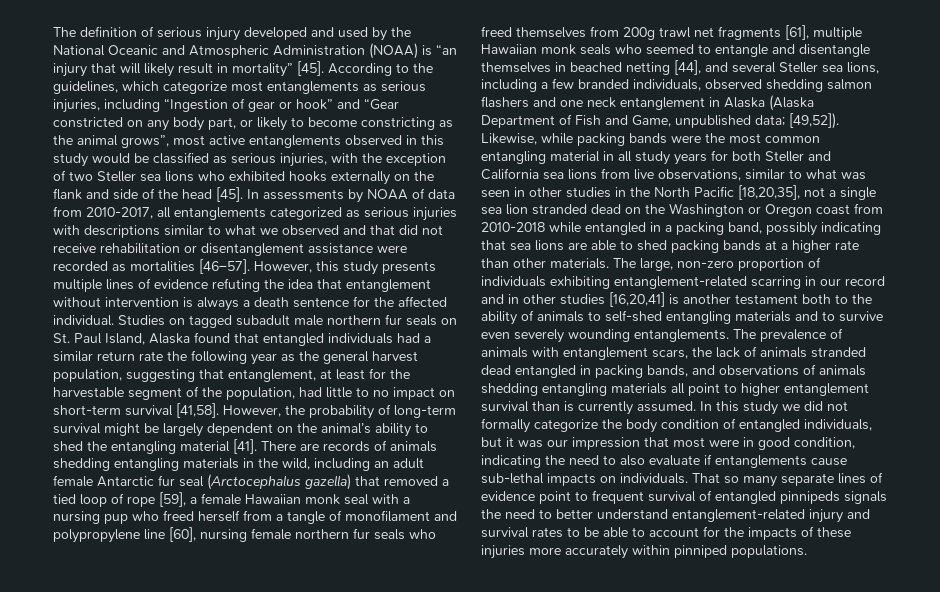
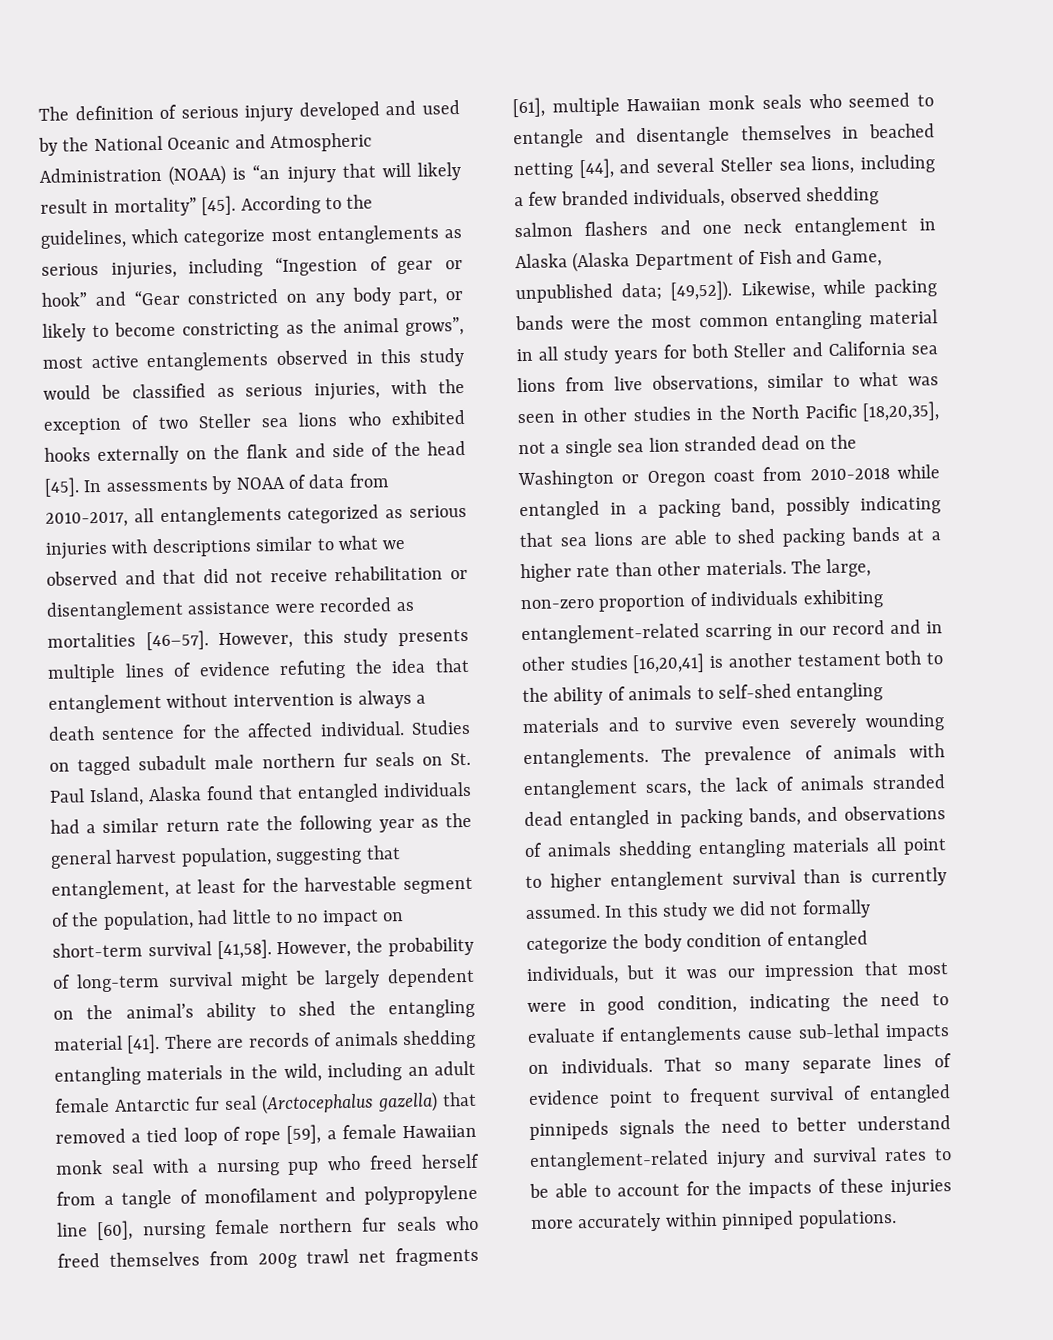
[620,455,645,466] also -> (949, 999) none

